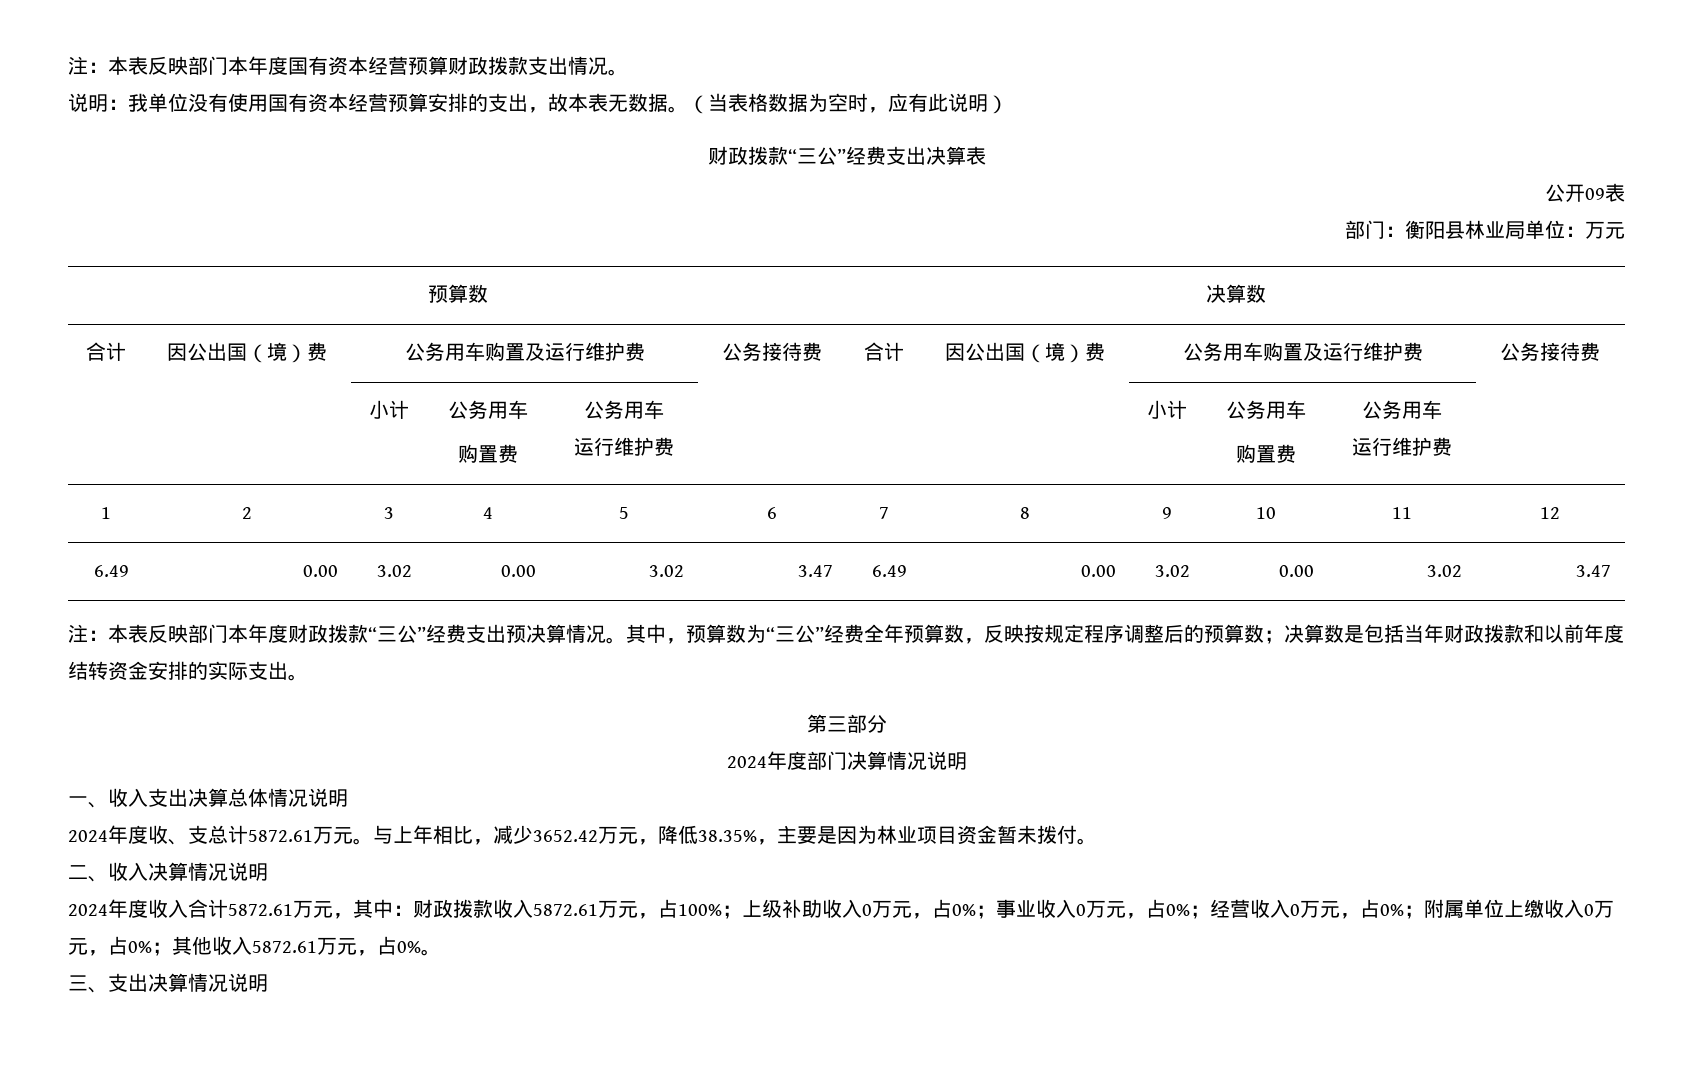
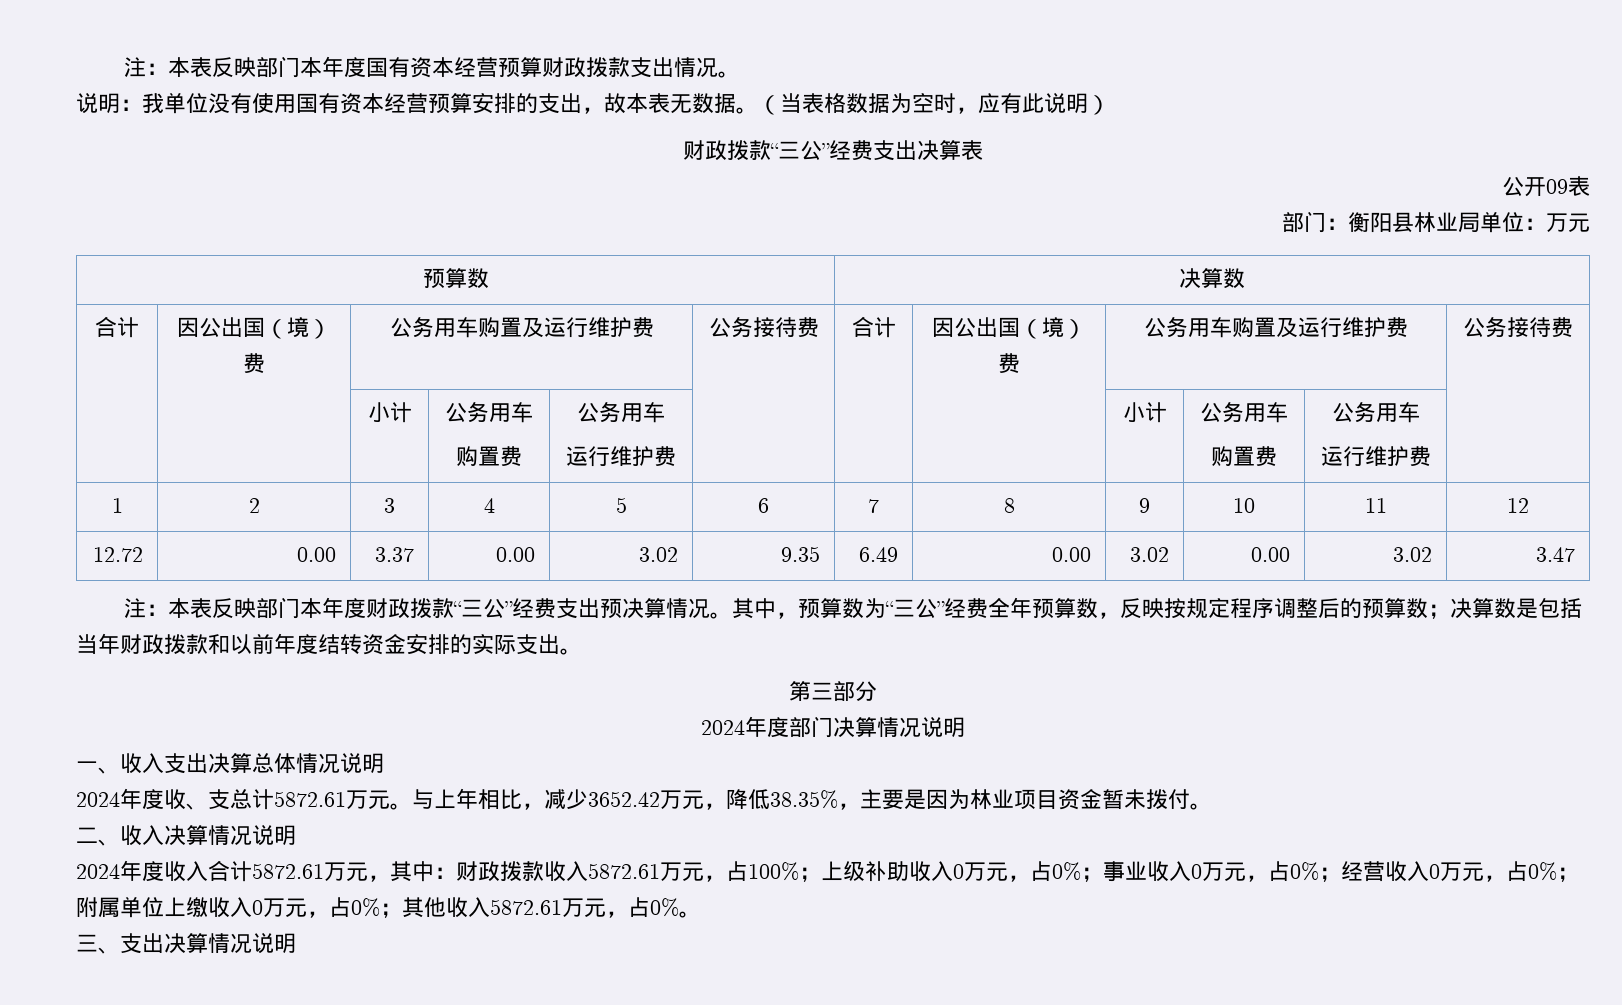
[94,565,130,577] [303,565,339,577] [377,565,413,577] [501,565,537,577] [649,565,685,577] [798,565,834,577] 6.49 | 0.00 | 3.02 | 0.00 | 3.02 | 3.47 -> [93,547,144,562] [297,547,337,562] [375,547,415,562] [496,547,536,562] [639,547,679,562] [781,546,821,562] 12.72 | 0.00 | 3.37 | 0.00 | 3.02 | 9.35

